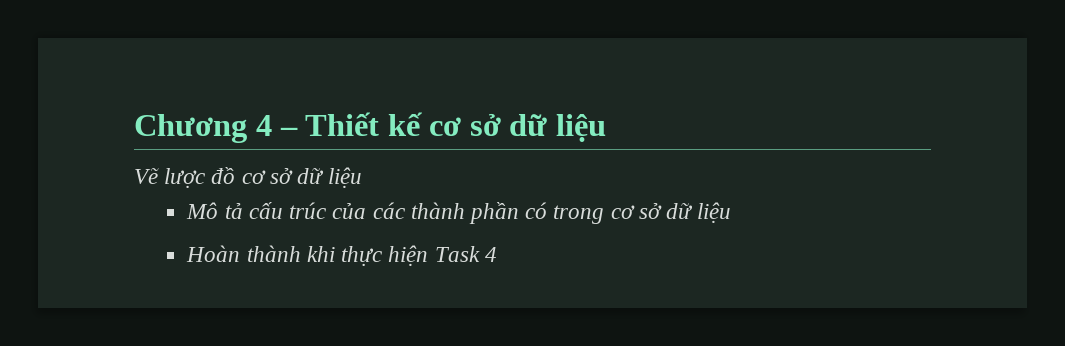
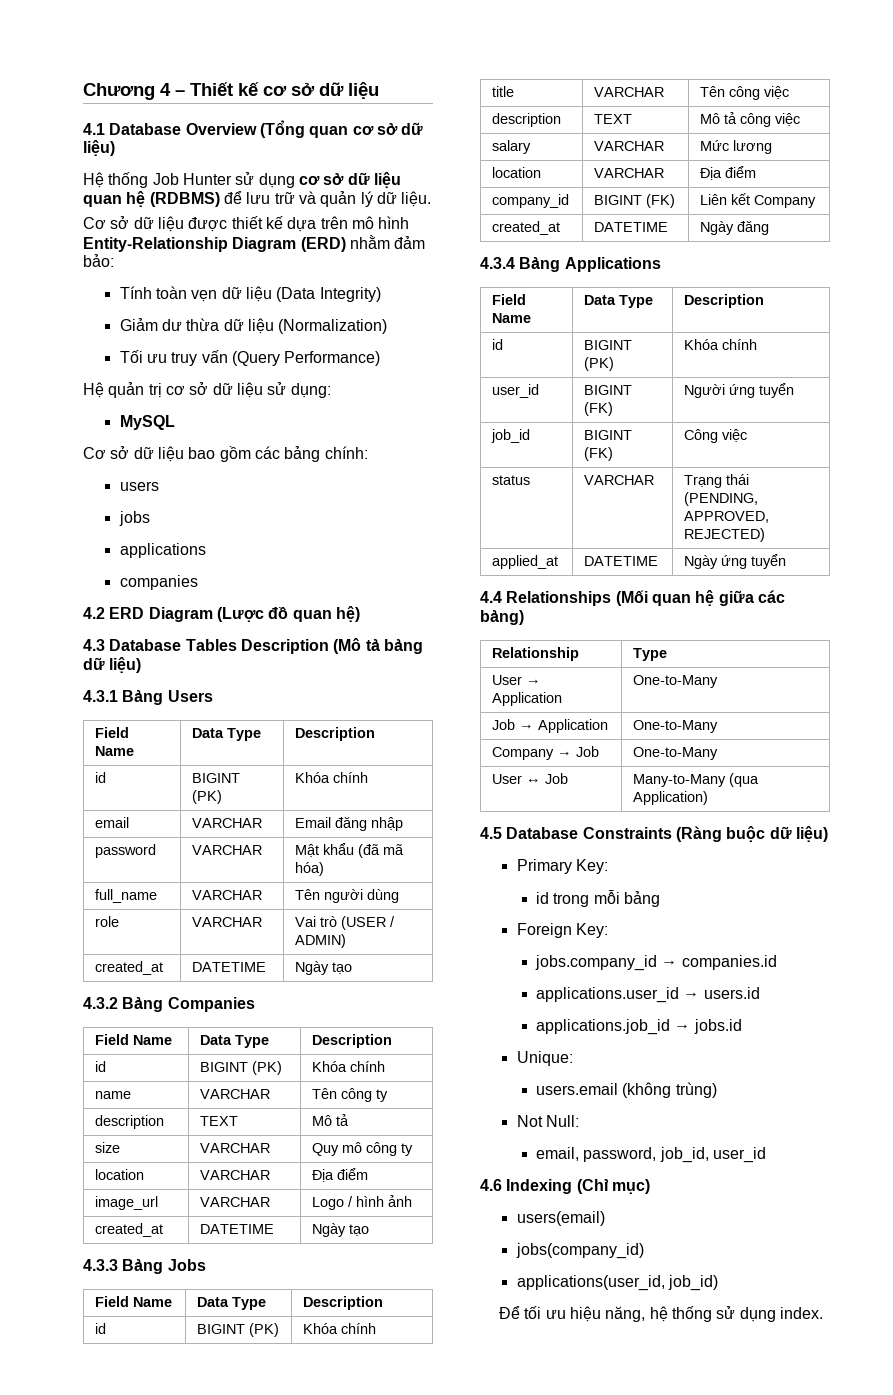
[134,167,363,188] [186,202,732,224] [186,245,497,266] Vẽ lược đồ cơ sở dữ liệu // Mô tả cấu trúc của các thành phần có trong cơ sở dữ liệu // Hoàn thành khi thực hiện Task 4 -> [83,120,424,138] [83,140,115,156] [83,172,401,188] [83,191,432,207] [83,216,410,232] [83,235,426,252] [83,254,114,267] [119,286,381,302] [119,318,388,334] [119,350,381,366] [83,382,331,398] [119,415,175,430] [83,446,368,462] [119,481,159,491] [118,511,150,526] [119,543,206,558] [119,575,198,590] [83,606,360,622] [83,638,423,654] [83,657,142,673] [83,690,213,705] [94,727,129,738] [94,746,134,756] [191,728,261,741] [294,727,375,741] [94,772,106,783] [191,773,240,783] [191,790,222,804] [294,772,368,783] [94,817,129,828] [191,818,262,828] [294,816,403,831] [94,844,156,858] [191,845,262,855] [294,843,404,858] [294,862,324,876] [94,889,157,903] [191,890,262,900] [294,889,399,903] [94,916,119,927] [191,917,262,927] [294,916,395,930] [294,934,346,948] [94,961,163,975] [191,962,266,972] [294,961,352,975] [83,997,255,1012] [94,1034,172,1045] [199,1035,269,1048] [311,1034,392,1048] [94,1061,106,1072] [199,1061,282,1075] [311,1061,385,1072] [94,1091,131,1099] [199,1089,270,1099] [311,1088,388,1102] [94,1115,164,1129] [199,1116,238,1126] [311,1114,349,1126] [94,1142,120,1153] [199,1143,270,1153] [311,1142,413,1156] [94,1169,144,1180] [199,1170,270,1180] [311,1168,368,1182] [94,1196,158,1210] [199,1197,270,1207] [311,1195,412,1210] [94,1223,163,1237] [199,1224,274,1234] [311,1223,369,1237] [83,1259,206,1274] [94,1296,172,1307] [196,1297,266,1310] [302,1296,383,1310] [94,1323,106,1334] [196,1323,279,1337] [302,1323,376,1334] [491,86,514,97] [593,87,664,97] [699,86,789,100] [491,113,561,127] [593,114,632,124] [699,112,800,127] [491,140,531,154] [593,141,664,151] [699,140,772,154] [491,167,541,178] [593,168,664,178] [699,166,756,180] [491,194,569,208] [593,194,675,208] [699,193,816,208] [491,221,560,235] [593,222,668,232] [699,220,769,235] [480,257,661,272] [491,294,526,305] [491,313,531,323] [583,295,653,308] [683,294,764,308] [491,339,503,350] [583,340,632,350] [583,357,614,371] [683,339,757,350] [491,384,539,398] [583,385,632,395] [583,402,613,416] [683,383,794,398] [490,429,530,443] [583,430,632,440] [583,447,613,461] [683,429,747,443] [491,475,530,485] [583,475,654,485] [683,474,749,488] [683,492,758,506] [683,511,769,523] [683,528,765,542] [491,555,558,569] [583,556,658,566] [683,554,786,569] [480,590,785,606] [480,610,524,625] [491,647,579,661] [632,648,667,661] [491,675,541,685] [491,692,562,706] [632,675,718,688] [491,719,608,733] [632,720,718,733] [491,746,599,760] [632,747,718,760] [491,773,568,784] [632,773,759,787] [632,791,708,805] [480,826,828,842] [516,859,609,874] [535,890,660,907] [516,923,609,938] [534,955,777,971] [535,987,760,1003] [535,1019,742,1035] [516,1051,573,1066] [535,1082,717,1098] [516,1115,580,1127] [535,1147,766,1163] [480,1179,650,1194] [516,1211,605,1226] [515,1243,644,1259] [516,1275,719,1291] [499,1306,824,1322] 4.1 Database Overview (Tổng quan cơ sở dữ liệu) // Hệ thống Job Hunter sử dụng cơ sở dữ liệu quan hệ (RDBMS) để lưu trữ và quản lý dữ liệu. // Cơ sở dữ liệu được thiết kế dựa trên mô hình Entity-Relationship Diagram (ERD) nhằm đảm bảo: // Tính toàn vẹn dữ liệu (Data Integrity) // Giảm dư thừa dữ liệu (Normalization) // Tối ưu truy vấn (Query Performance) // Hệ quản trị cơ sở dữ liệu sử dụng: // MySQL // Cơ sở dữ liệu bao gồm các bảng chính: // users // jobs // applications // companies // 4.2 ERD Diagram (Lược đồ quan hệ) // 4.3 Database Tables Description (Mô tả bảng dữ liệu) // 4.3.1 Bảng Users // Field Name | Data Type | Description // id | BIGINT (PK) | Khóa chính // email | VARCHAR | Email đăng nhập // password | VARCHAR | Mật khẩu (đã mã hóa) // full_name | VARCHAR | Tên người dùng // role | VARCHAR | Vai trò (USER / ADMIN) // created_at | DATETIME | Ngày tạo // 4.3.2 Bảng Companies // Field Name | Data Type | Description // id | BIGINT (PK) | Khóa chính // name | VARCHAR | Tên công ty // description | TEXT | Mô tả // size | VARCHAR | Quy mô công ty // location | VARCHAR | Địa điểm // image_url | VARCHAR | Logo / hình ảnh // created_at | DATETIME | Ngày tạo // 4.3.3 Bảng Jobs // Field Name | Data Type | Description // id | BIGINT (PK) | Khóa chính // title | VARCHAR | Tên công việc // description | TEXT | Mô tả công việc // salary | VARCHAR | Mức lương // location | VARCHAR | Địa điểm // company_id | BIGINT (FK) | Liên kết Company // created_at | DATETIME | Ngày đăng // 4.3.4 Bảng Applications // Field Name | Data Type | Description // id | BIGINT (PK) | Khóa chính // user_id | BIGINT (FK) | Người ứng tuyển // job_id | BIGINT (FK) | Công việc // status | VARCHAR | Trạng thái (PENDING, APPROVED, REJECTED) // applied_at | DATETIME | Ngày ứng tuyển // 4.4 Relationships (Mối quan hệ giữa các bảng) // Relationship | Type // User → Application | One-to-Many // Job → Application | One-to-Many // Company → Job | One-to-Many // User ↔ Job | Many-to-Many (qua Application) // 4.5 Database Constraints (Ràng buộc dữ liệu) // Primary Key: // id trong mỗi bảng // Foreign Key: // jobs.company_id → companies.id // applications.user_id → users.id // applications.job_id → jobs.id // Unique: // users.email (không trùng) // Not Null: // email, password, job_id, user_id // 4.6 Indexing (Chỉ mục) // users(email) // jobs(company_id) // applications(user_id, job_id) // Để tối ưu hiệu năng, hệ thống sử dụng index.

